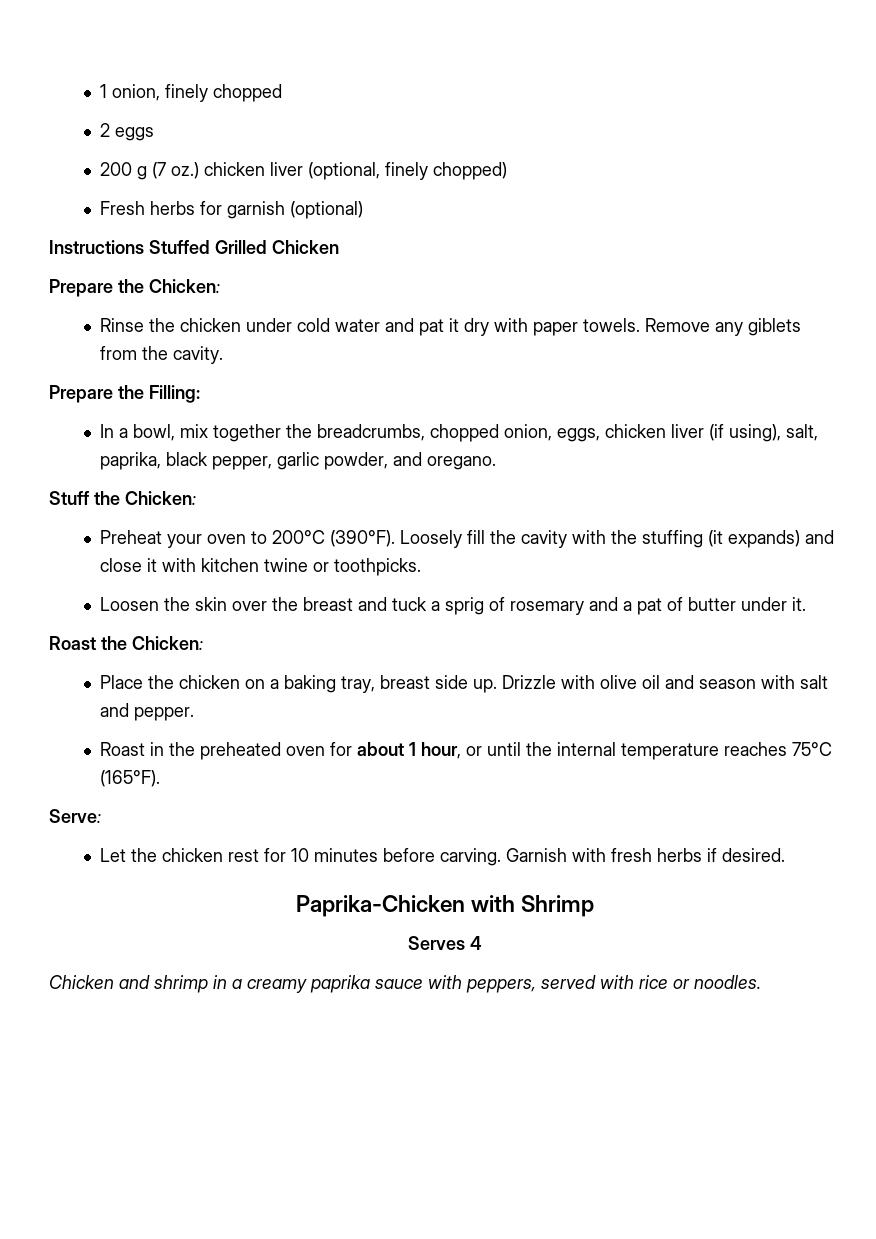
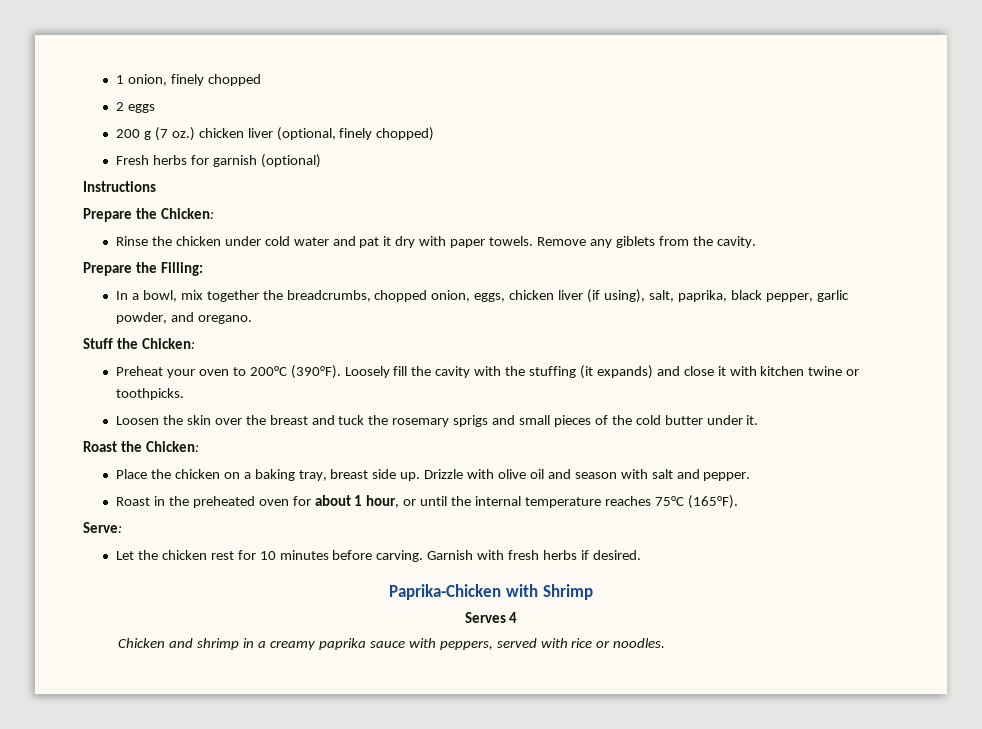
[149,240,339,254] Stuffed Grilled Chicken -> (156, 186) none
[430,597,683,615] a sprig of rosemary and a pat of -> [368,415,661,427] the rosemary sprigs and small pieces of the cold

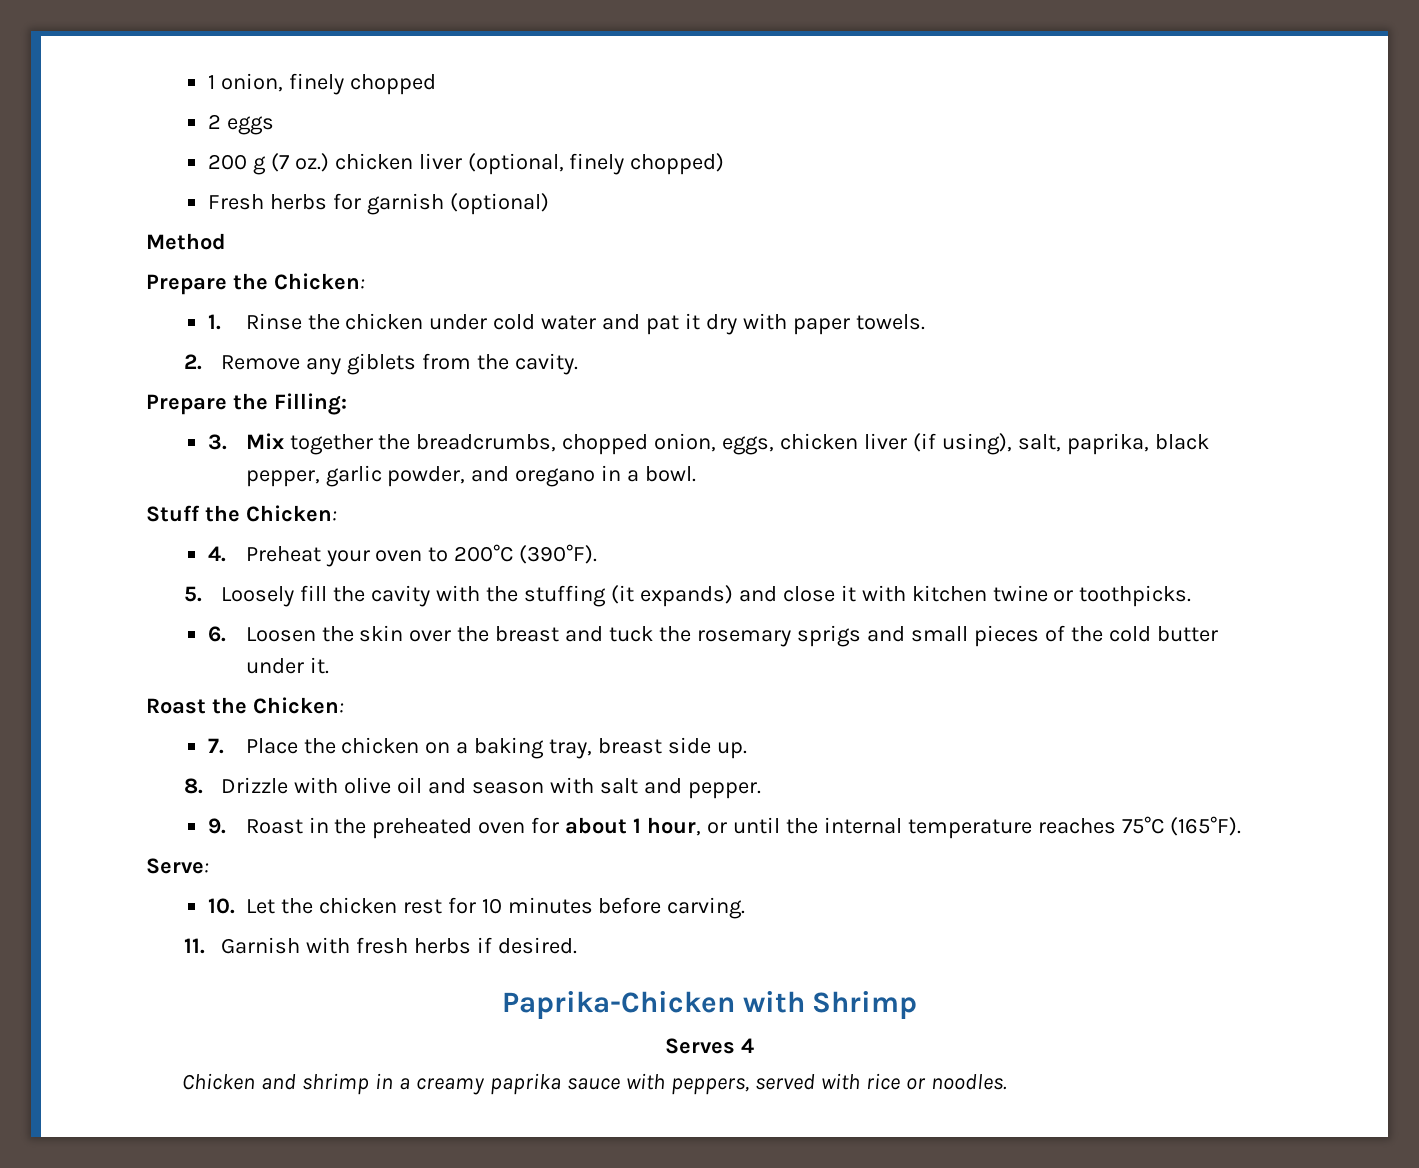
[83,181,156,192] Instructions -> [146,233,226,250] Method
(214, 213) none -> [207,314,221,330] 1.
(534, 241) none -> [183,354,202,370] // 2.
[116,290,203,302] In a bowl, mix -> [207,433,284,450] 3. Mix
[197,315,252,324] oregano. -> [515,465,697,487] oregano in a bowl.
(195, 343) none -> [207,546,226,562] 4.
(341, 372) none -> [183,586,202,602] // 5.
(185, 394) none -> [207,626,226,642] 6.
(199, 446) none -> [207,738,224,754] 7.
(421, 476) none -> [183,778,203,794] // 8.
(751, 476) none -> [207,818,226,834] 9.
(122, 527) none -> [207,898,235,914] 10.
(424, 556) none -> [183,938,205,954] // 11.

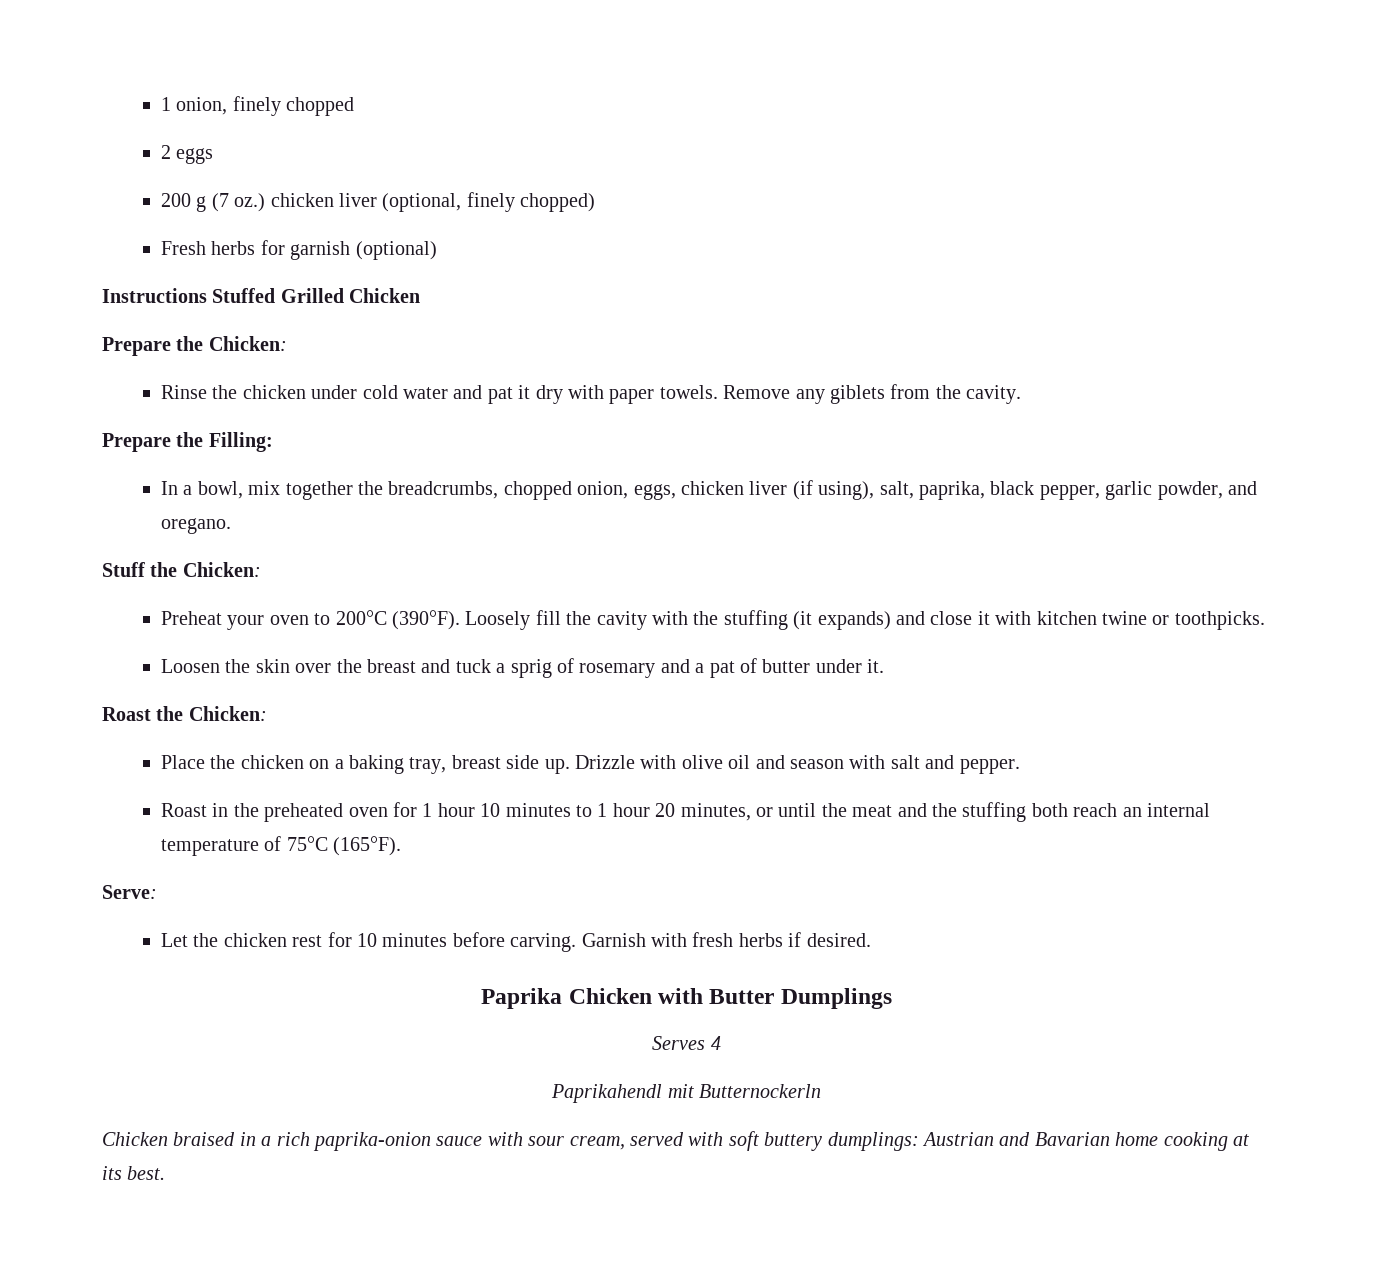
[146,233,226,250] Method -> [102,288,421,303] Instructions Stuffed Grilled Chicken
[207,314,221,330] 1. -> (287, 343) none
[183,354,202,370] // 2. -> (718, 392) none
[207,433,284,450] 3. Mix -> [161,481,281,499] In a bowl, mix
[515,465,697,487] oregano in a bowl. -> [161,518,232,534] oregano.
[207,546,226,562] 4. -> (261, 569) none
[183,586,202,602] // 5. -> (461, 620) none
[207,626,226,642] 6. -> (1265, 620) none
[659,625,1151,647] the rosemary sprigs and small pieces of the cold -> [496,658,758,678] a sprig of rosemary and a pat of
[207,738,224,754] 7. -> (267, 713) none
[183,778,203,794] // 8. -> (570, 766) none
[207,818,226,834] 9. -> (1020, 766) none
[565,817,818,836] about 1 hour, or until the -> [422,802,1142,822] 1 hour 10 minutes to 1 hour 20 minutes, or until the meat and the stuffing both reach an
[1037,818,1116,834] reaches -> [264,836,282,851] of
[207,898,235,914] 10. -> (157, 892) none
[183,938,205,954] // 11. -> (577, 942) none
[501,991,918,1019] [665,1038,754,1054] [182,1073,1007,1095] Paprika-Chicken with Shrimp // Serves 4 // Chicken and shrimp in a creamy paprika sauce with peppers, served with rice or noodles. -> [481,988,892,1009] [652,1036,721,1050] [551,1084,821,1103] [102,1131,1249,1151] [102,1166,166,1180] Paprika Chicken with Butter Dumplings // Serves 4 // Paprikahendl mit Butternockerln // Chicken braised in a rich paprika-onion sauce with sour cream, served with soft buttery dumplings: Austrian and Bavarian home cooking at its best.

